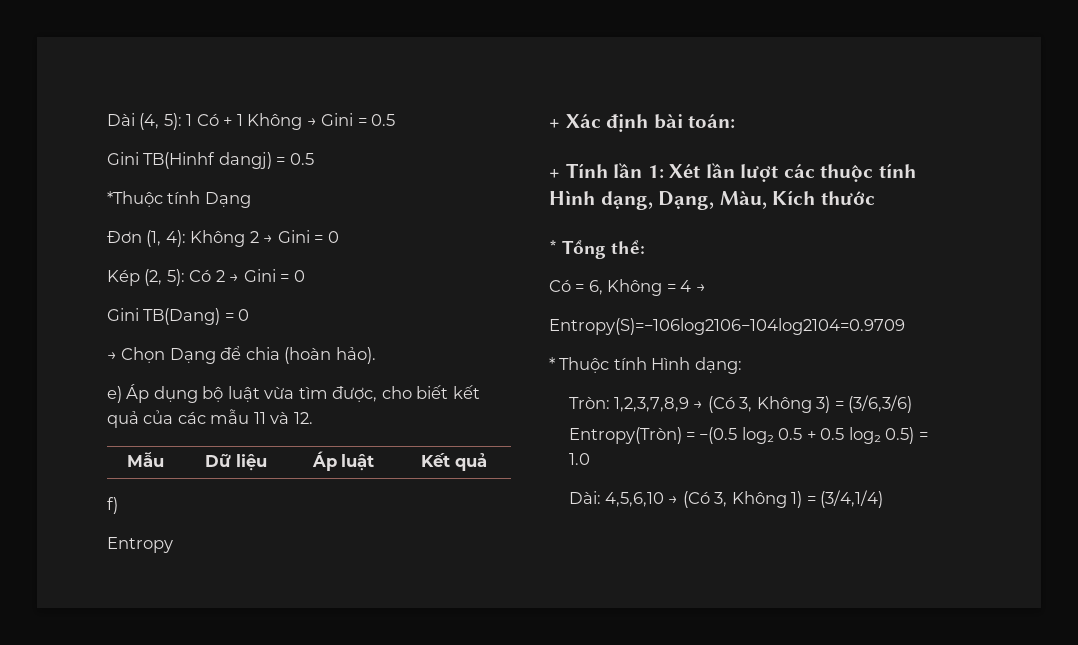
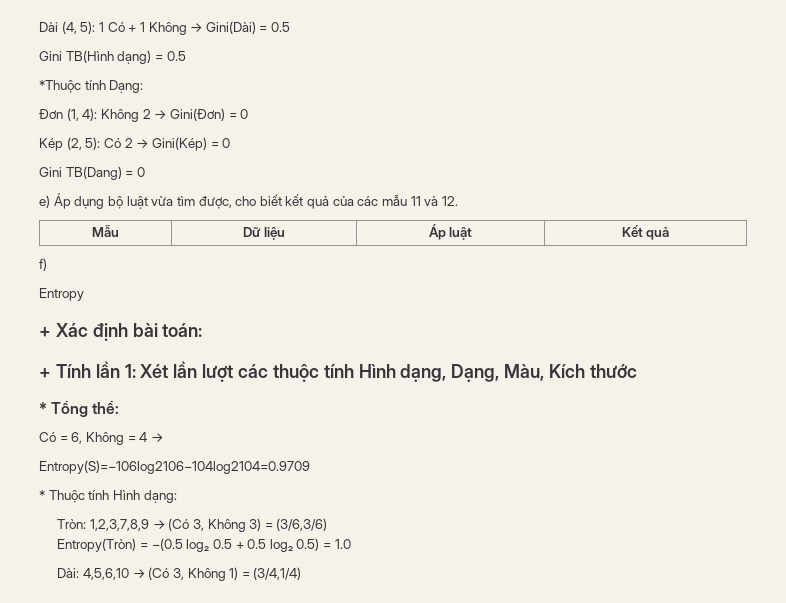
[321,113,354,126] Gini -> [205,21,256,34] Gini(Dài)
[143,152,272,169] TB(Hinhf dangj) -> [65,50,152,64] TB(Hình dạng)
[204,192,251,208] Dạng -> [109,80,144,93] Dạng:
[277,230,310,243] Gini -> [169,108,225,121] Gini(Đơn)
[243,269,276,282] Gini -> [151,137,207,151] Gini(Kép)
[107,346,376,364] // → Chọn Dạng để chia (hoàn hảo). -> (145, 172) none

